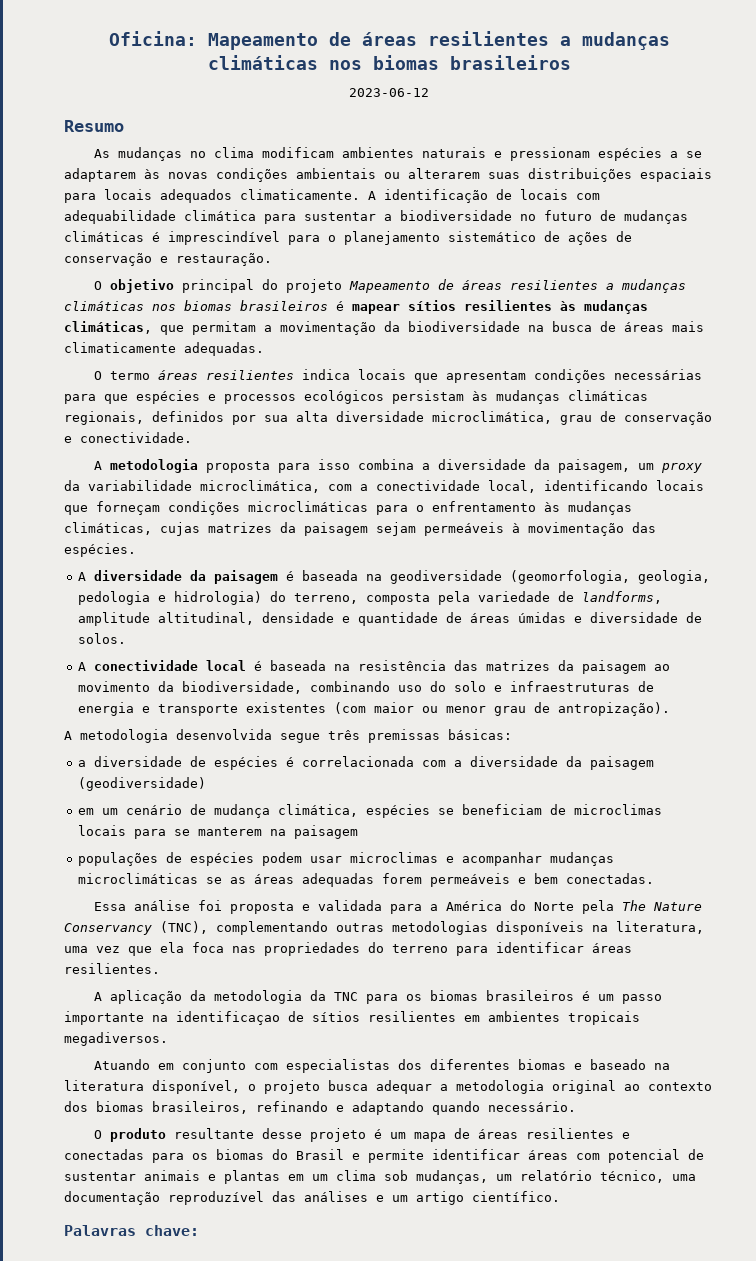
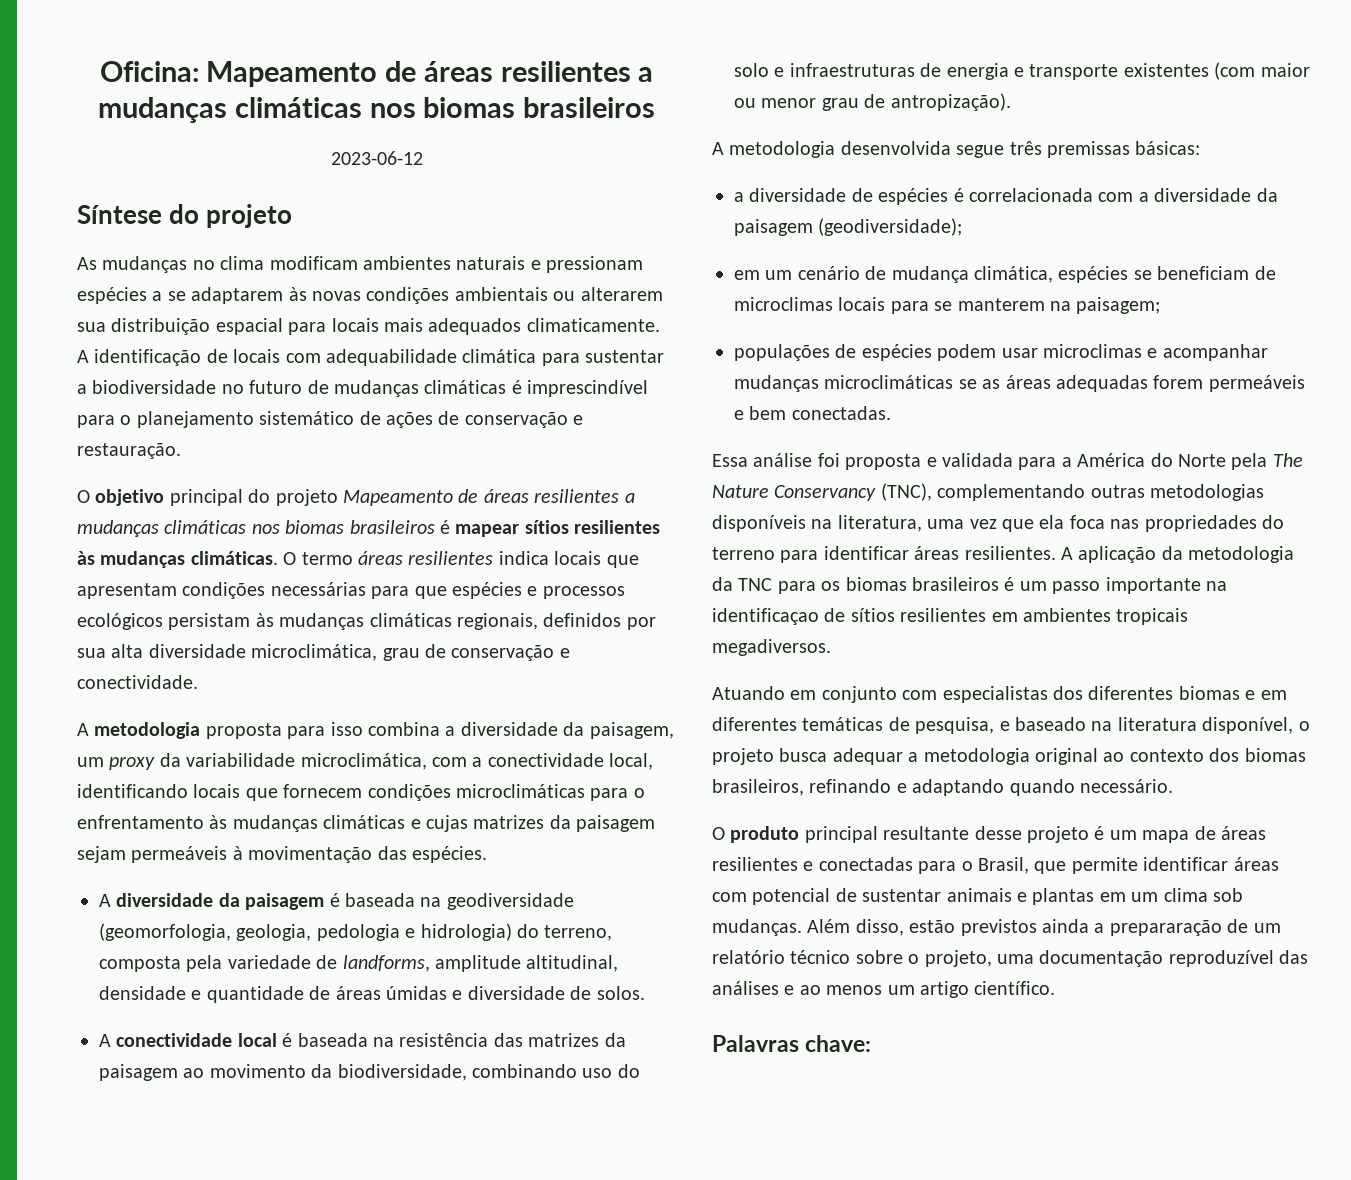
[64,120,124,132] Resumo -> [77,204,292,228] Síntese do projeto
[488,168,712,182] suas distribuições espaciais -> [77,318,283,335] sua distribuição espacial
(152, 194) none -> [384,318,423,332] mais
[64,321,704,335] [64,342,264,356] climáticas, que permitam a movimentação da biodiversidade na busca de áreas mais climaticamente adequadas. // -> [190,551,278,565] climáticas.
[96,501,160,515] forneçam -> [283,784,363,798] fornecem
[64,522,152,535] climáticas, -> [323,815,421,829] climáticas e
[78,777,207,791] (geodiversidade) -> [818,218,963,236] (geodiversidade);
[294,825,359,839] paisagem -> [1076,297,1161,314] paisagem;
(160, 968) // -> (1056, 553) none
(582, 1066) none -> [1260,690,1287,700] [712,717,1010,734] em diferentes temáticas de pesquisa, e
(166, 1135) none -> [804,826,878,843] principal
[192,1149,360,1160] os biomas do Brasil e -> [961,857,1067,874] o Brasil, que
[416,1170,664,1184] mudanças, um relatório técnico, -> [712,919,1281,936] [712,950,992,967] mudanças. Além disso, estão previstos ainda a prepararação de um relatório técnico sobre o projeto,
(384, 1198) none -> [799,985,883,995] ao menos

